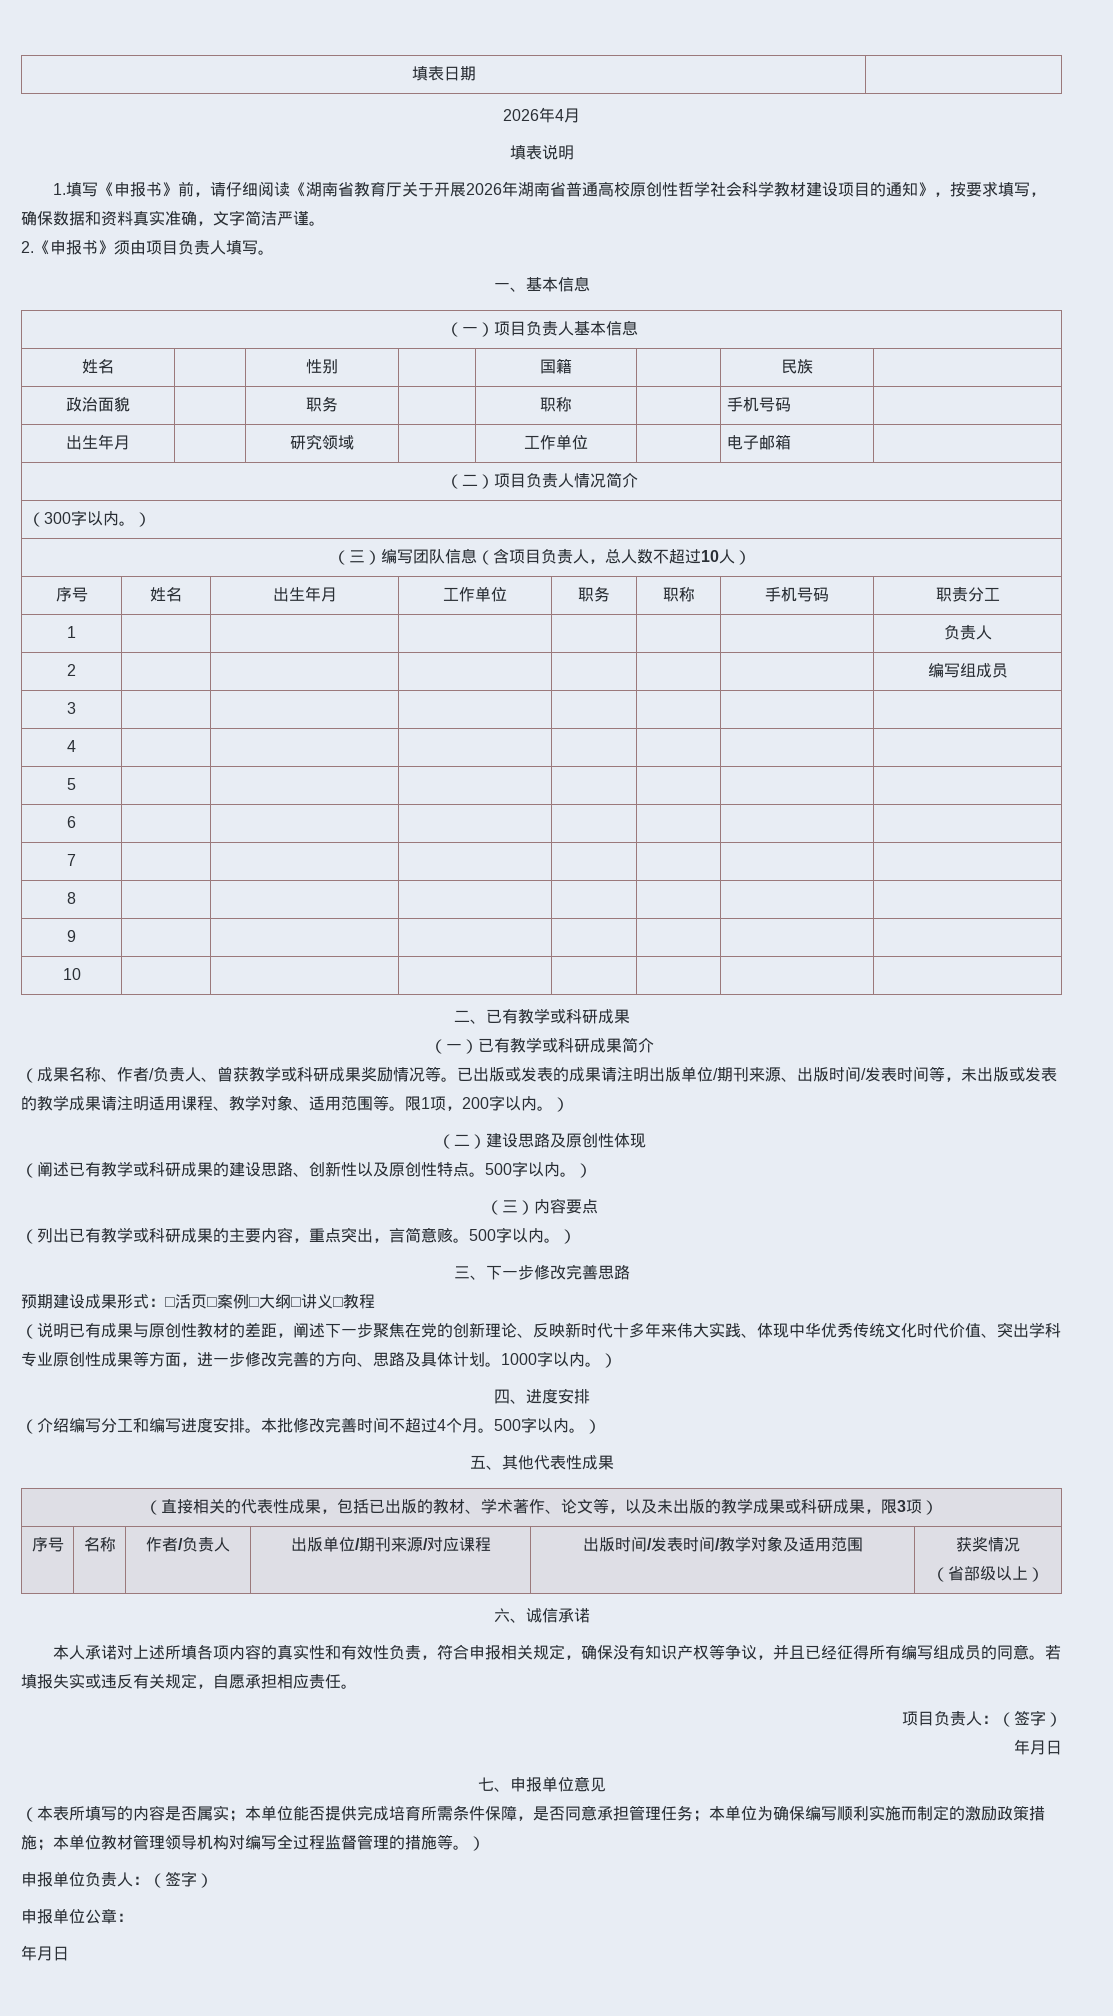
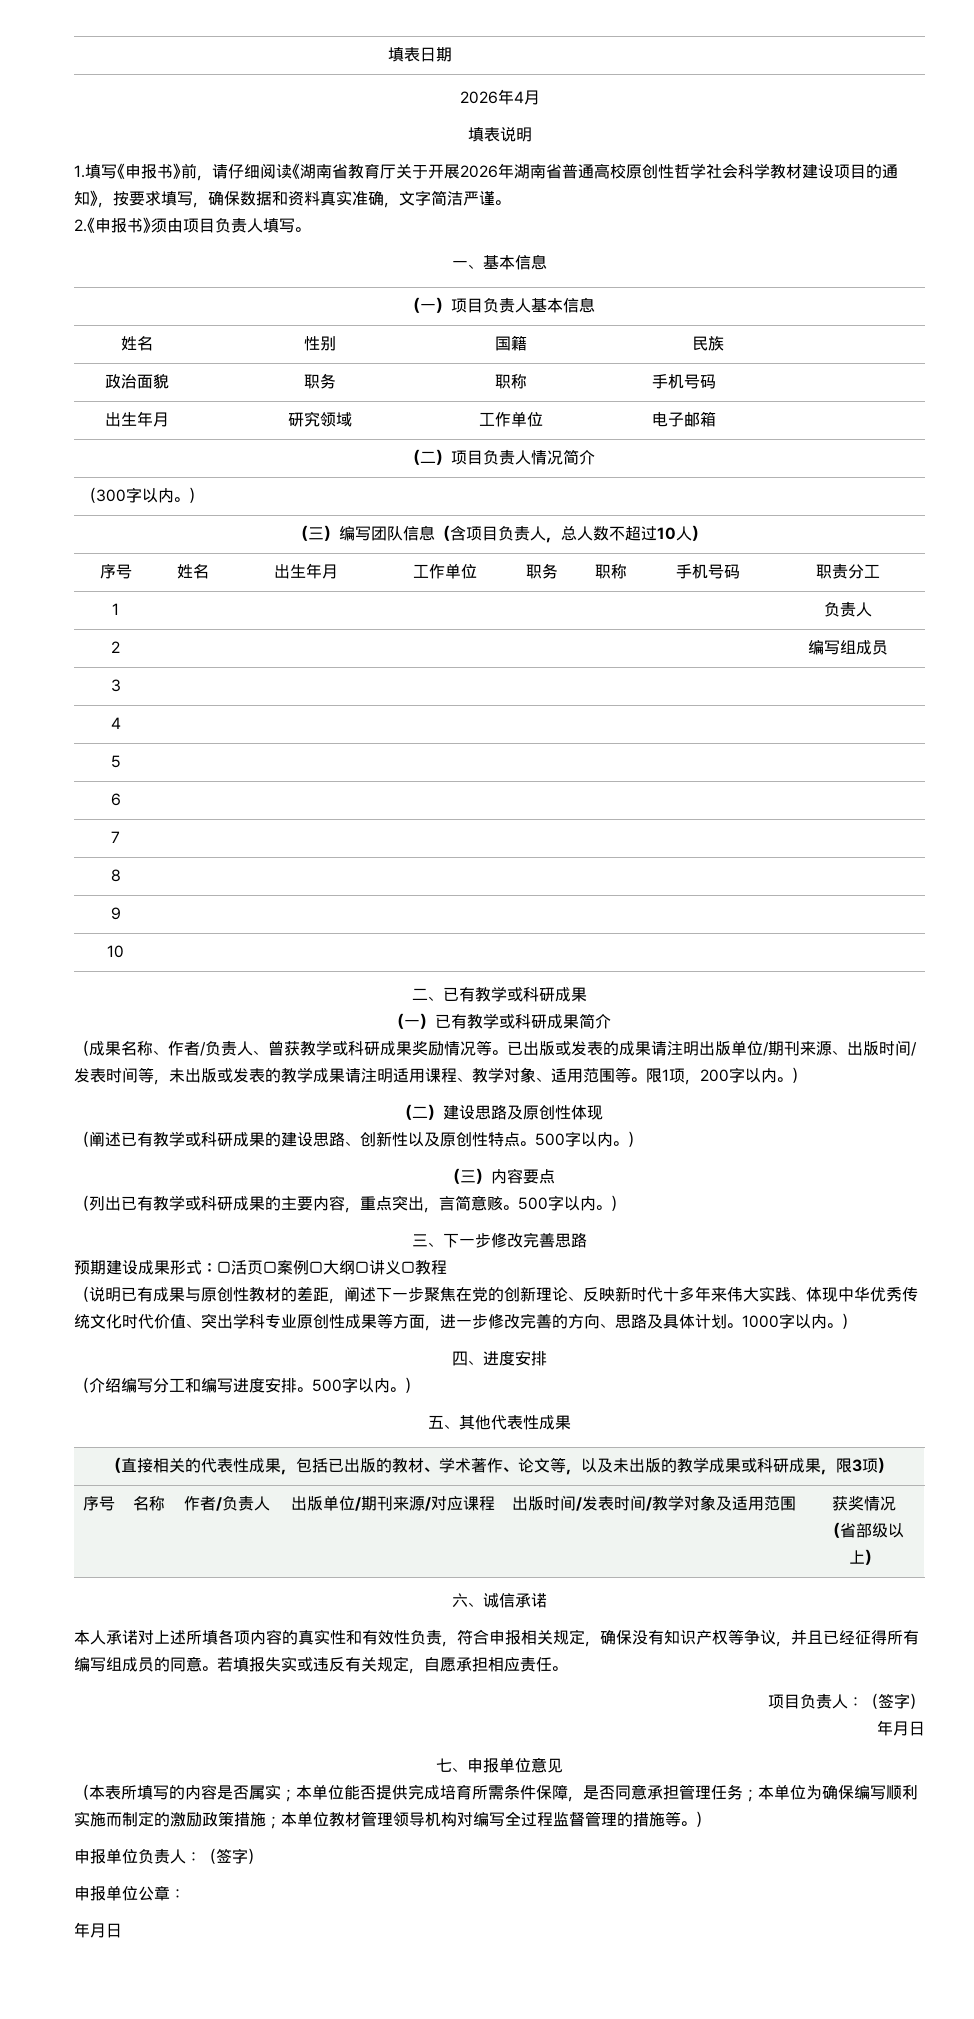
[261,1417,494,1433] 本批修改完善时间不超过4个月。 -> (312, 1389) none

